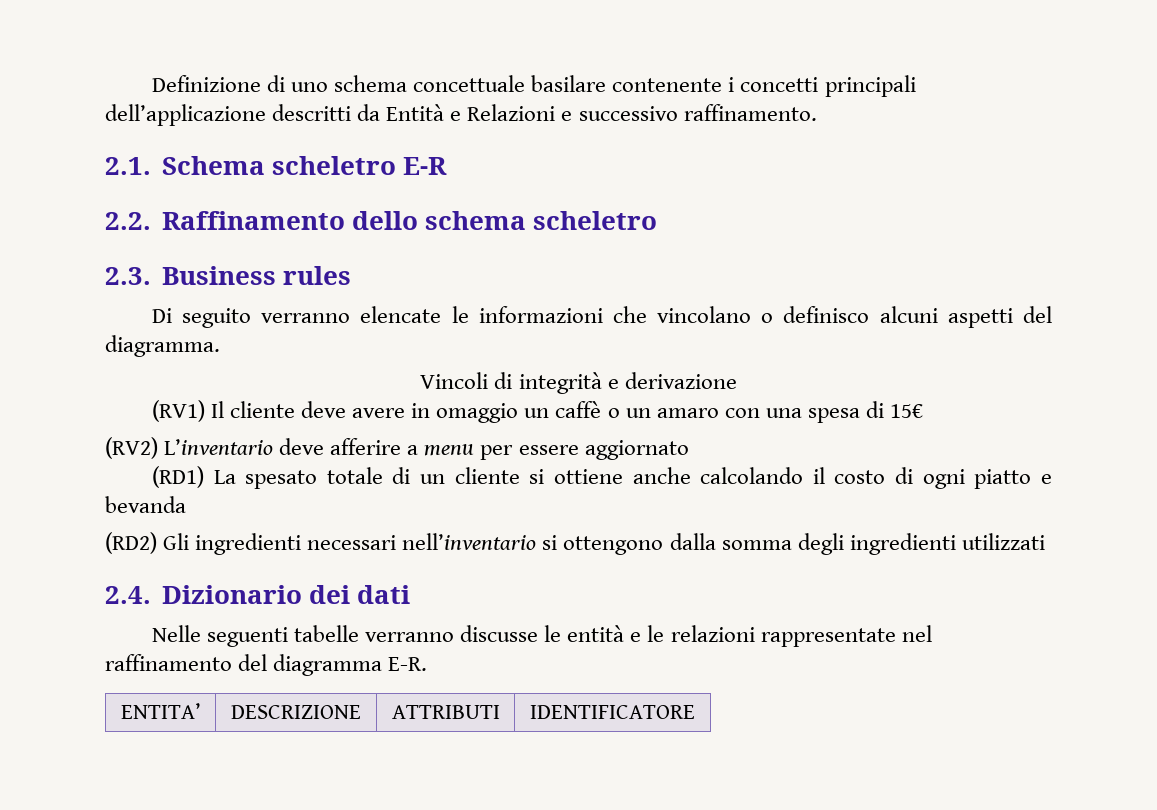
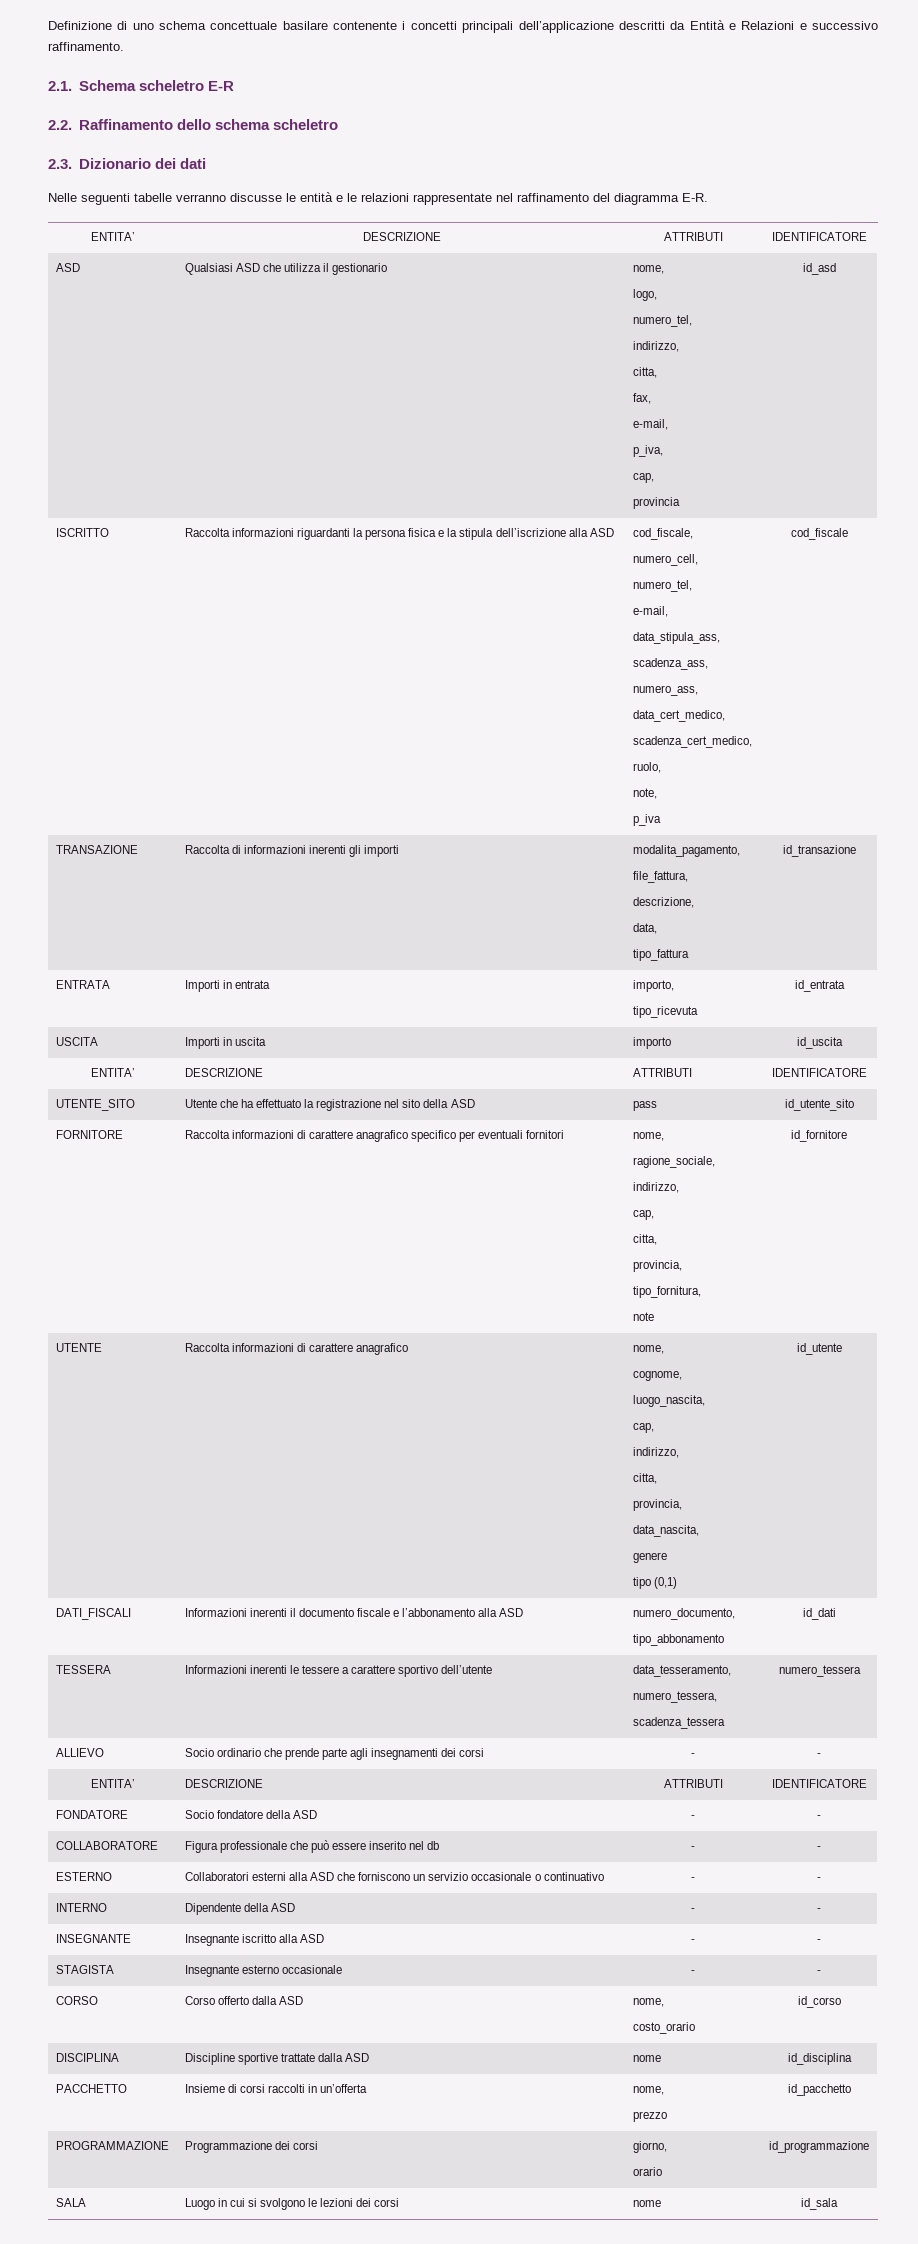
[162,266,352,285] [151,306,1052,328] [105,335,220,357] [420,372,737,394] [151,400,924,423] [105,437,689,460] [151,466,1053,489] [105,496,186,513] [105,532,1045,555] [105,586,151,604] Business rules // Di seguito verranno elencate le informazioni che vincolano o definisco alcuni aspetti del diagramma. // Vincoli di integrità e derivazione // (RV1) Il cliente deve avere in omaggio un caffè o un amaro con una spesa di 15€ // (RV2) L’inventario deve afferire a menu per essere aggiornato // (RD1) La spesato totale di un cliente si ottiene anche calcolando il costo di ogni piatto e bevanda // (RD2) Gli ingredienti necessari nell’inventario si ottengono dalla somma degli ingredienti utilizzati // 2.4. -> (72, 164) none
(695, 712) none -> [55,263,80,272] [184,263,388,275] [632,265,664,274] [632,289,657,301] [632,315,692,327] [632,341,679,352] [632,367,657,378] [632,393,651,404] [632,419,668,430] [632,445,663,457] [632,473,654,483] [632,497,680,509] [802,263,836,275] [55,528,109,537] [184,528,614,540] [632,528,693,540] [632,554,698,566] [632,580,692,592] [632,606,668,617] [632,632,720,644] [632,658,708,670] [632,685,698,696] [632,710,725,722] [632,736,752,748] [632,762,661,773] [632,788,657,799] [632,814,661,826] [790,528,848,540] [55,845,138,854] [184,845,400,857] [632,845,740,857] [632,871,688,883] [632,897,694,908] [632,923,657,934] [632,949,689,961] [782,845,856,857] [55,980,110,989] [184,980,270,992] [632,980,674,992] [632,1006,698,1018] [794,980,845,992] [55,1037,98,1046] [184,1037,266,1049] [632,1037,671,1049] [796,1037,843,1049] [91,1068,135,1077] [184,1068,263,1077] [632,1068,692,1077] [771,1068,867,1077] [55,1099,135,1111] [184,1099,475,1111] [632,1101,657,1111] [784,1099,854,1111] [55,1130,123,1139] [184,1130,565,1142] [632,1132,664,1141] [632,1156,715,1168] [632,1182,679,1193] [632,1210,654,1220] [632,1234,657,1245] [632,1260,682,1272] [632,1286,701,1298] [632,1312,654,1321] [791,1130,847,1142] [55,1343,102,1352] [184,1343,409,1355] [632,1345,664,1354] [632,1371,682,1381] [632,1395,705,1407] [632,1423,654,1433] [632,1447,679,1458] [632,1473,657,1484] [632,1499,682,1511] [632,1525,699,1537] [632,1552,667,1563] [632,1577,677,1589] [796,1343,842,1355] [55,1608,131,1620] [184,1608,524,1617] [632,1608,735,1620] [632,1634,724,1646] [802,1608,836,1620] [55,1665,111,1674] [184,1665,493,1677] [632,1665,731,1677] [632,1691,717,1703] [632,1717,725,1729] [778,1665,861,1677] [55,1748,104,1757] [184,1748,485,1760] [691,1753,695,1757] [817,1753,821,1757] [91,1779,135,1788] [184,1779,263,1788] [663,1779,723,1788] [771,1779,867,1788] [55,1810,128,1819] [184,1810,317,1819] [691,1815,695,1819] [817,1815,821,1819] [55,1841,158,1850] [184,1840,440,1853] [691,1846,695,1850] [817,1846,821,1850] [55,1872,112,1881] [184,1872,604,1881] [691,1877,695,1881] [817,1877,821,1881] [55,1903,107,1912] [184,1903,295,1915] [691,1908,695,1912] [817,1908,821,1912] [55,1934,131,1943] [184,1934,324,1946] [691,1939,695,1943] [817,1939,821,1943] [55,1965,114,1974] [184,1965,342,1977] [691,1970,695,1974] [817,1970,821,1974] [55,1996,98,2005] [184,1996,303,2005] [632,1998,664,2007] [632,2022,695,2034] [797,1996,841,2008] [55,2053,119,2062] [184,2053,370,2065] [632,2055,661,2062] [787,2053,852,2065] [55,2084,127,2093] [184,2084,368,2093] [632,2086,664,2095] [632,2111,667,2122] [787,2084,851,2096] [55,2141,169,2150] [184,2141,318,2153] [632,2141,667,2153] [632,2167,662,2176] [769,2141,869,2153] [55,2198,86,2207] [184,2198,400,2210] [632,2200,661,2207] [801,2198,838,2210] // ASD | Qualsiasi ASD che utilizza il gestionario | nome, // logo, // numero_tel, // indirizzo, // citta, // fax, // e-mail, // p_iva, // cap, // provincia | id_asd // ISCRITTO | Raccolta informazioni riguardanti la persona fisica e la stipula dell’iscrizione alla ASD | cod_fiscale, // numero_cell, // numero_tel, // e-mail, // data_stipula_ass, // scadenza_ass, // numero_ass, // data_cert_medico, // scadenza_cert_medico, // ruolo, // note, // p_iva | cod_fiscale // TRANSAZIONE | Raccolta di informazioni inerenti gli importi | modalita_pagamento, // file_fattura, // descrizione, // data, // tipo_fattura | id_transazione // ENTRATA | Importi in entrata | importo, // tipo_ricevuta | id_entrata // USCITA | Importi in uscita | importo | id_uscita // ENTITA’ | DESCRIZIONE | ATTRIBUTI | IDENTIFICATORE // UTENTE_SITO | Utente che ha effettuato la registrazione nel sito della ASD | pass | id_utente_sito // FORNITORE | Raccolta informazioni di carattere anagrafico specifico per eventuali fornitori | nome, // ragione_sociale, // indirizzo, // cap, // citta, // provincia, // tipo_fornitura, // note | id_fornitore // UTENTE | Raccolta informazioni di carattere anagrafico | nome, // cognome, // luogo_nascita, // cap, // indirizzo, // citta, // provincia, // data_nascita, // genere // tipo (0,1) | id_utente // DATI_FISCALI | Informazioni inerenti il documento fiscale e l’abbonamento alla ASD | numero_documento, // tipo_abbonamento | id_dati // TESSERA | Informazioni inerenti le tessere a carattere sportivo dell’utente | data_tesseramento, // numero_tessera, // scadenza_tessera | numero_tessera // ALLIEVO | Socio ordinario che prende parte agli insegnamenti dei corsi | - | - // ENTITA’ | DESCRIZIONE | ATTRIBUTI | IDENTIFICATORE // FONDATORE | Socio fondatore della ASD | - | - // COLLABORATORE | Figura professionale che può essere inserito nel db | - | - // ESTERNO | Collaboratori esterni alla ASD che forniscono un servizio occasionale o continuativo | - | - // INTERNO | Dipendente della ASD | - | - // INSEGNANTE | Insegnante iscritto alla ASD | - | - // STAGISTA | Insegnante esterno occasionale | - | - // CORSO | Corso offerto dalla ASD | nome, // costo_orario | id_corso // DISCIPLINA | Discipline sportive trattate dalla ASD | nome | id_disciplina // PACCHETTO | Insieme di corsi raccolti in un’offerta | nome, // prezzo | id_pacchetto // PROGRAMMAZIONE | Programmazione dei corsi | giorno, // orario | id_programmazione // SALA | Luogo in cui si svolgono le lezioni dei corsi | nome | id_sala

